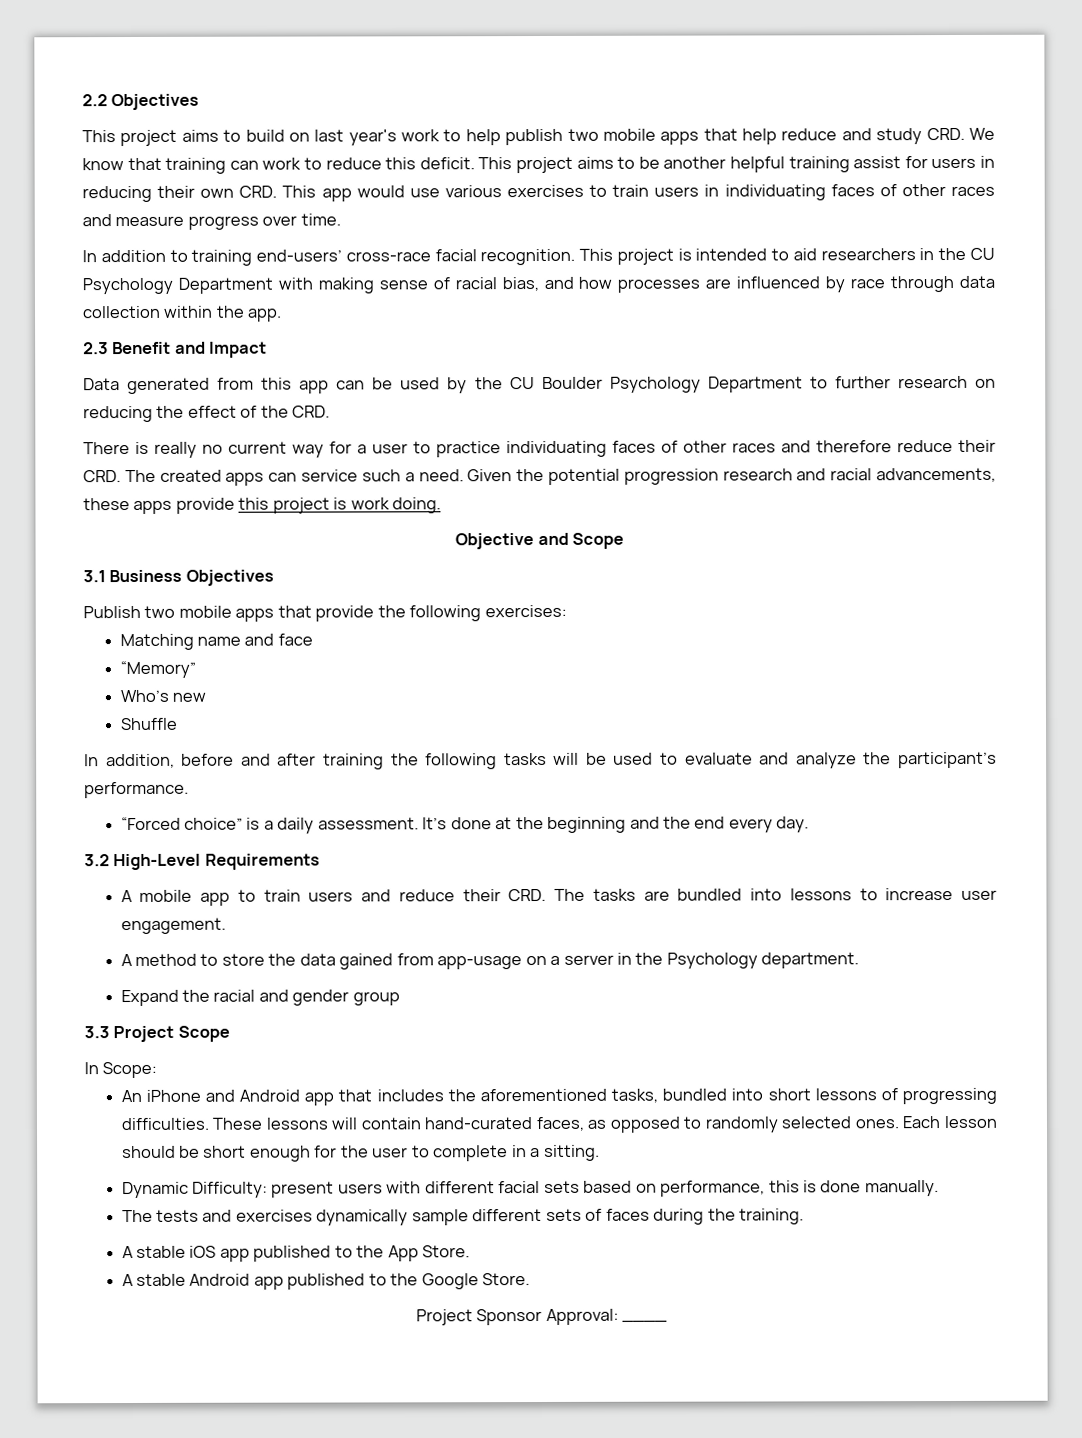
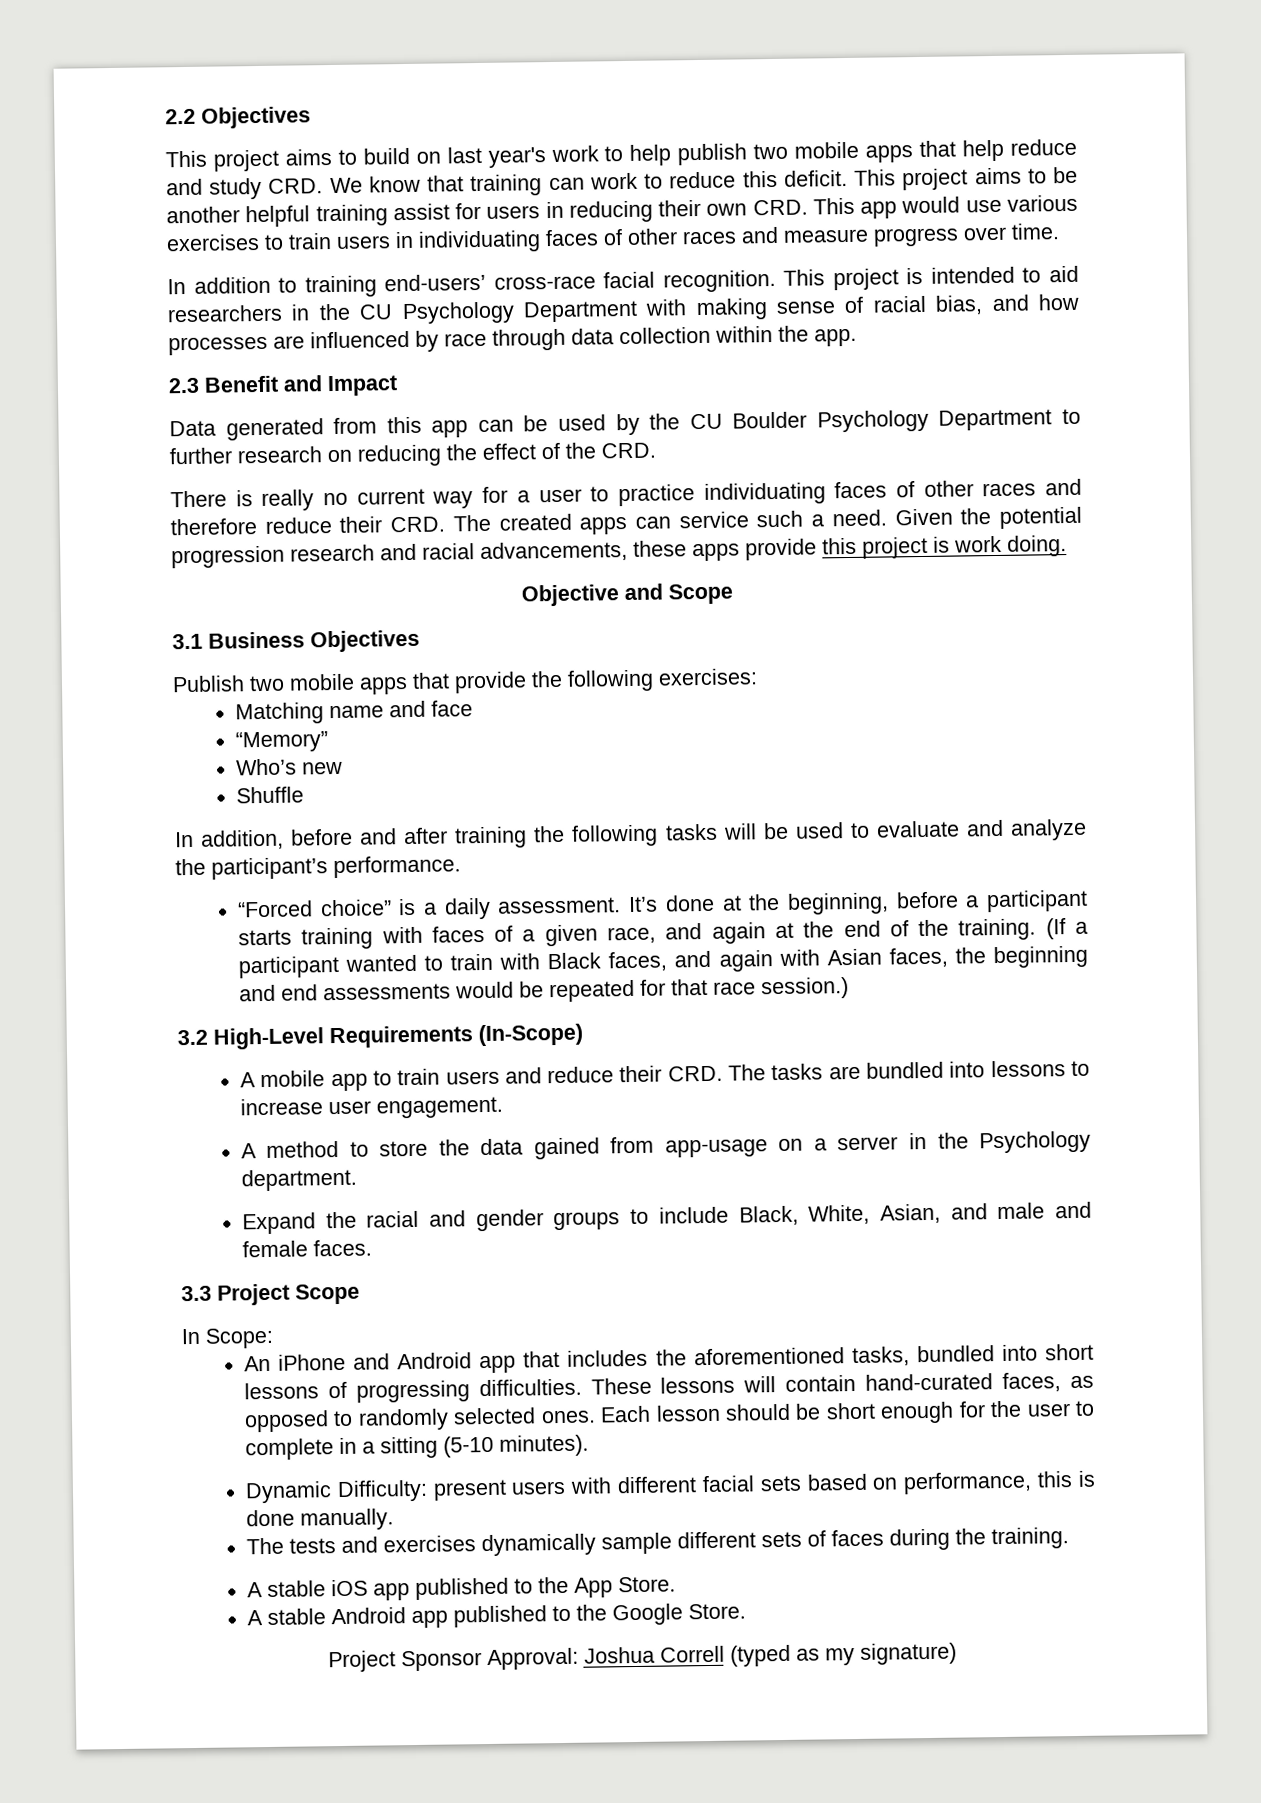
[547,816,810,833] beginning and the end every day. -> [786,889,1089,915] [237,918,1088,950] [237,945,1088,979] [238,977,849,1003] beginning, before a participant starts training with faces of a given race, and again at the end of the training. (If a participant wanted to train with Black faces, and again with Asian faces, the beginning and end assessments would be repeated for that race session.)
(320, 861) none -> [478,1023,583,1047] (In-Scope)
[352,991,400,1006] group -> [553,1201,1093,1231] [241,1239,372,1258] groups to include Black, White, Asian, and male and female faces.
[543,1144,600,1161] sitting. -> [379,1434,589,1459] sitting (5-10 minutes).
[622,1320,668,1323] ____ -> [583,1642,957,1667] Joshua Correll (typed as my signature)

